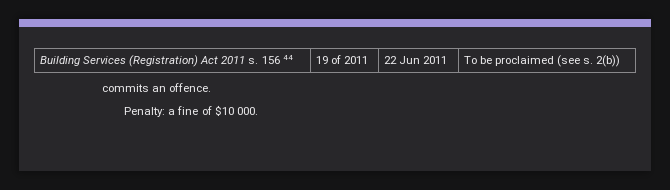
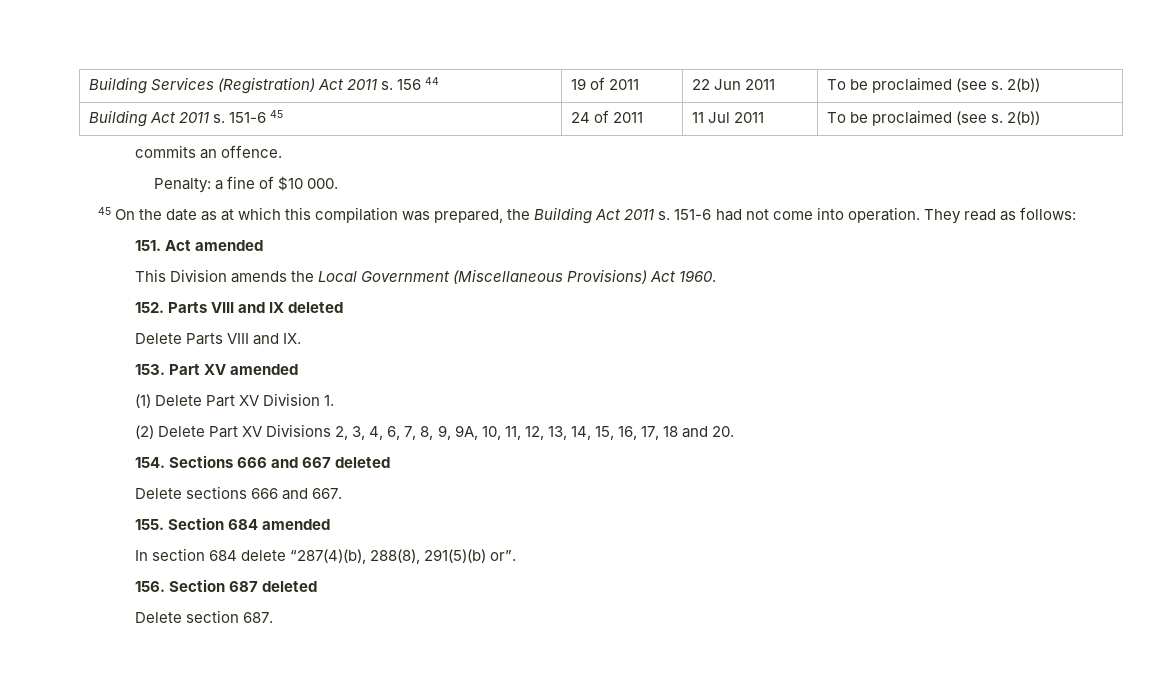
(621, 61) none -> [88,110,284,127] [570,110,643,123] [691,112,764,123] [826,110,1041,126] // Building Act 2011 s. 151-6 45 | 24 of 2011 | 11 Jul 2011 | To be proclaimed (see s. 2(b))
(258, 111) none -> [97,207,1076,224] [134,240,264,251] [134,269,717,284] [134,302,344,313] [134,333,302,345] [134,364,299,375] [134,393,335,408] [134,424,735,440] [134,455,391,468] [134,486,343,500] [134,517,331,530] [134,548,517,564] [134,579,318,592] [134,610,274,623] // 45 On the date as at which this compilation was prepared, the Building Act 2011 s. 151-6 had not come into operation. They read as follows: // 151. Act amended // This Division amends the Local Government (Miscellaneous Provisions) Act 1960. // 152. Parts VIII and IX deleted // Delete Parts VIII and IX. // 153. Part XV amended // (1) Delete Part XV Division 1. // (2) Delete Part XV Divisions 2, 3, 4, 6, 7, 8, 9, 9A, 10, 11, 12, 13, 14, 15, 16, 17, 18 and 20. // 154. Sections 666 and 667 deleted // Delete sections 666 and 667. // 155. Section 684 amended // In section 684 delete “287(4)(b), 288(8), 291(5)(b) or”. // 156. Section 687 deleted // Delete section 687.

